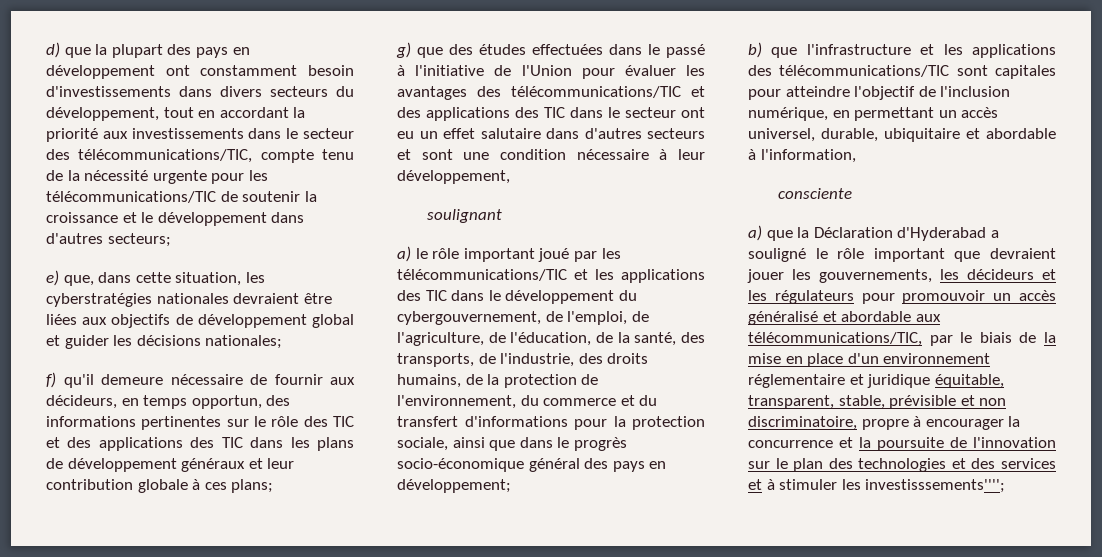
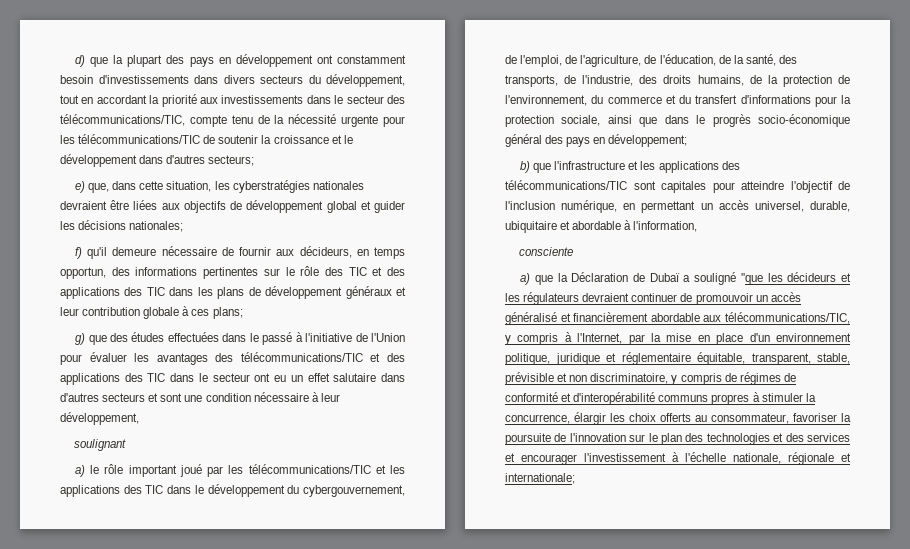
[897,227,999,241] [748,248,1056,262] [747,269,932,283] d'Hyderabad a souligné le rôle important que devraient jouer les gouvernements, -> [632,272,763,285] de Dubaï a souligné ''que
[861,293,895,304] pour -> [582,293,693,302] devraient continuer de
(837, 316) none -> [573,312,649,322] financièrement
[929,332,1037,346] par le biais de -> [505,332,645,345] y compris à l'Internet, par
[748,374,931,388] réglementaire et juridique -> [505,352,691,365] politique, juridique et réglementaire
[861,416,1021,430] [748,437,853,448] propre à encourager la concurrence et -> [671,372,796,385] [505,392,816,405] [505,412,837,425] y compris de régimes de conformité et d'interopérabilité communs propres à stimuler la concurrence, élargir les choix offerts au consommateur, favoriser
[766,479,1006,493] à stimuler les investisssements''''; -> [521,452,851,465] [505,473,575,484] encourager l'investissement à l'échelle nationale, régionale et internationale;

